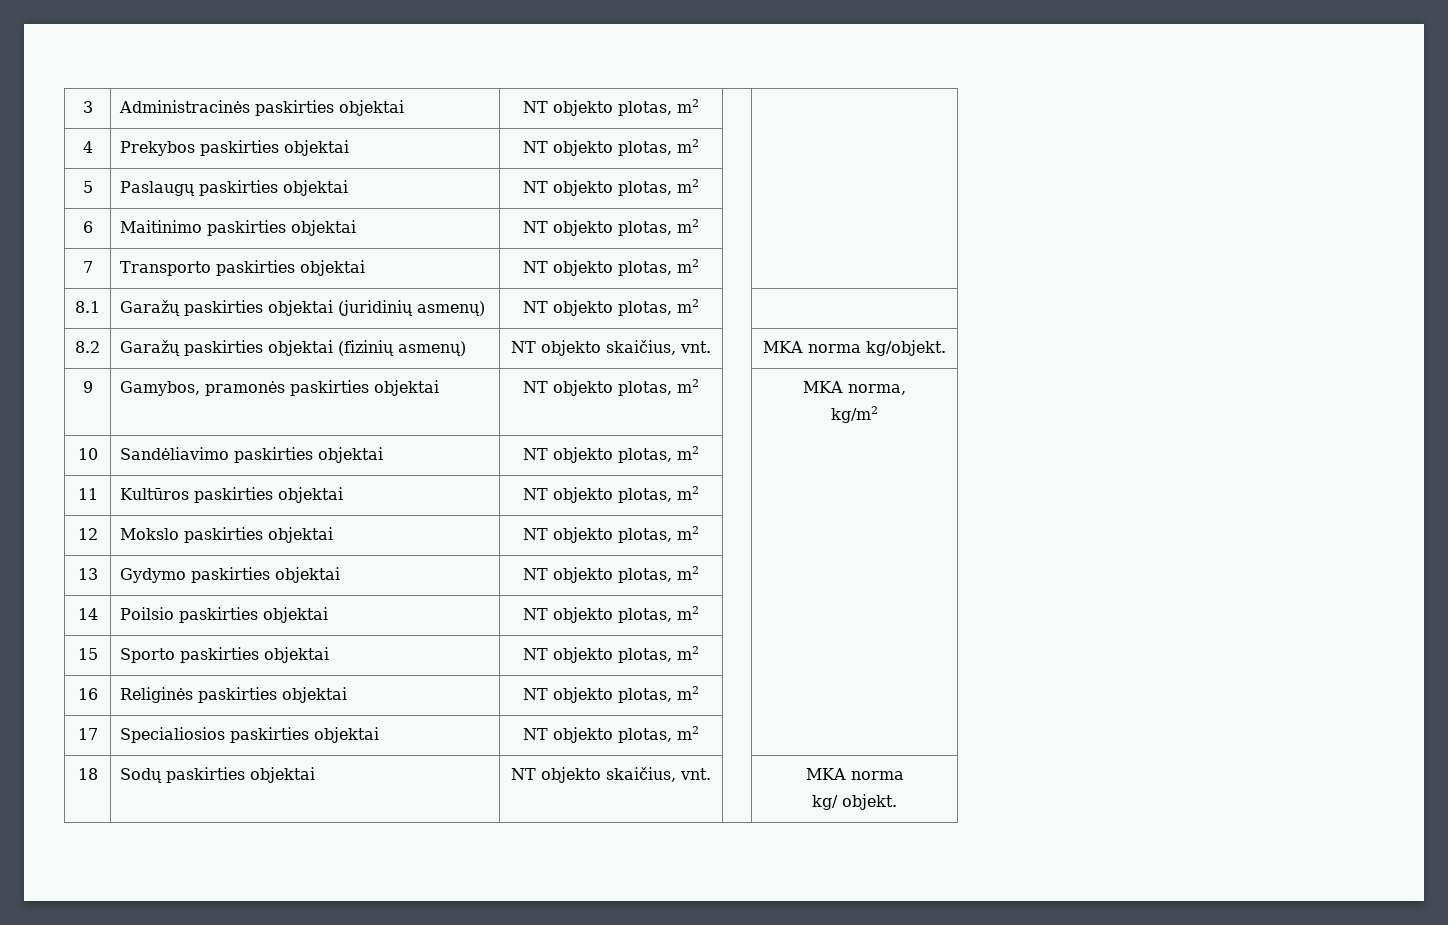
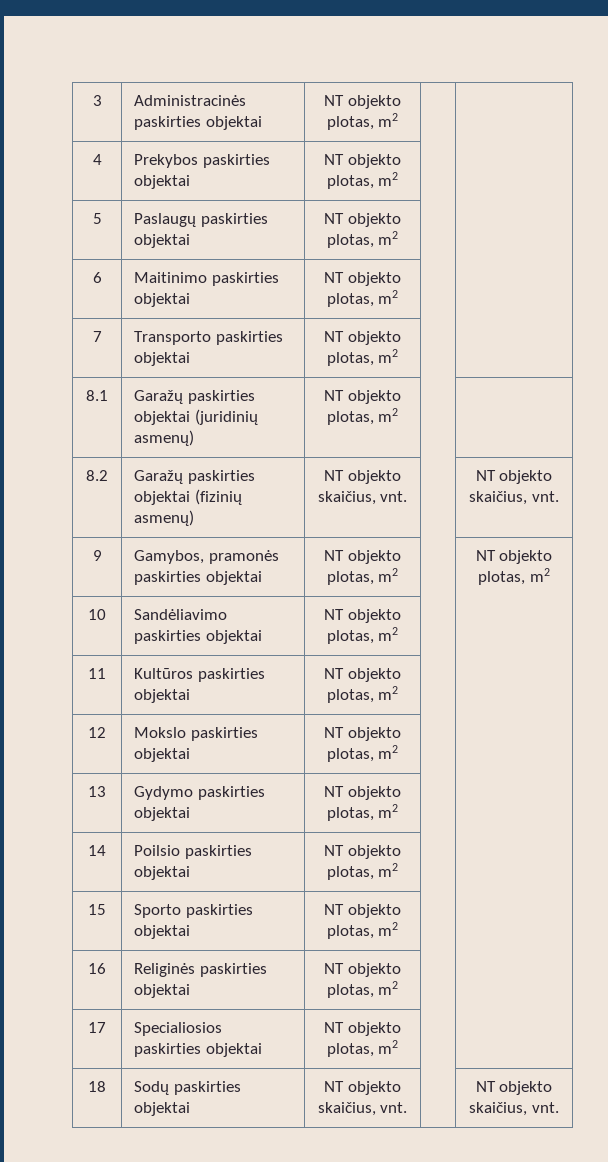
[763,340,947,356] MKA norma kg/objekt. -> [475,470,553,484] [469,491,559,505] NT objekto skaičius, vnt.
[803,381,907,395] [831,406,879,423] MKA norma, // kg/m2 -> [475,550,553,564] [478,568,550,585] NT objekto plotas, m2
[805,768,904,780] [812,794,898,810] MKA norma // kg/ objekt. -> [475,1081,553,1095] [469,1102,559,1116] NT objekto skaičius, vnt.

